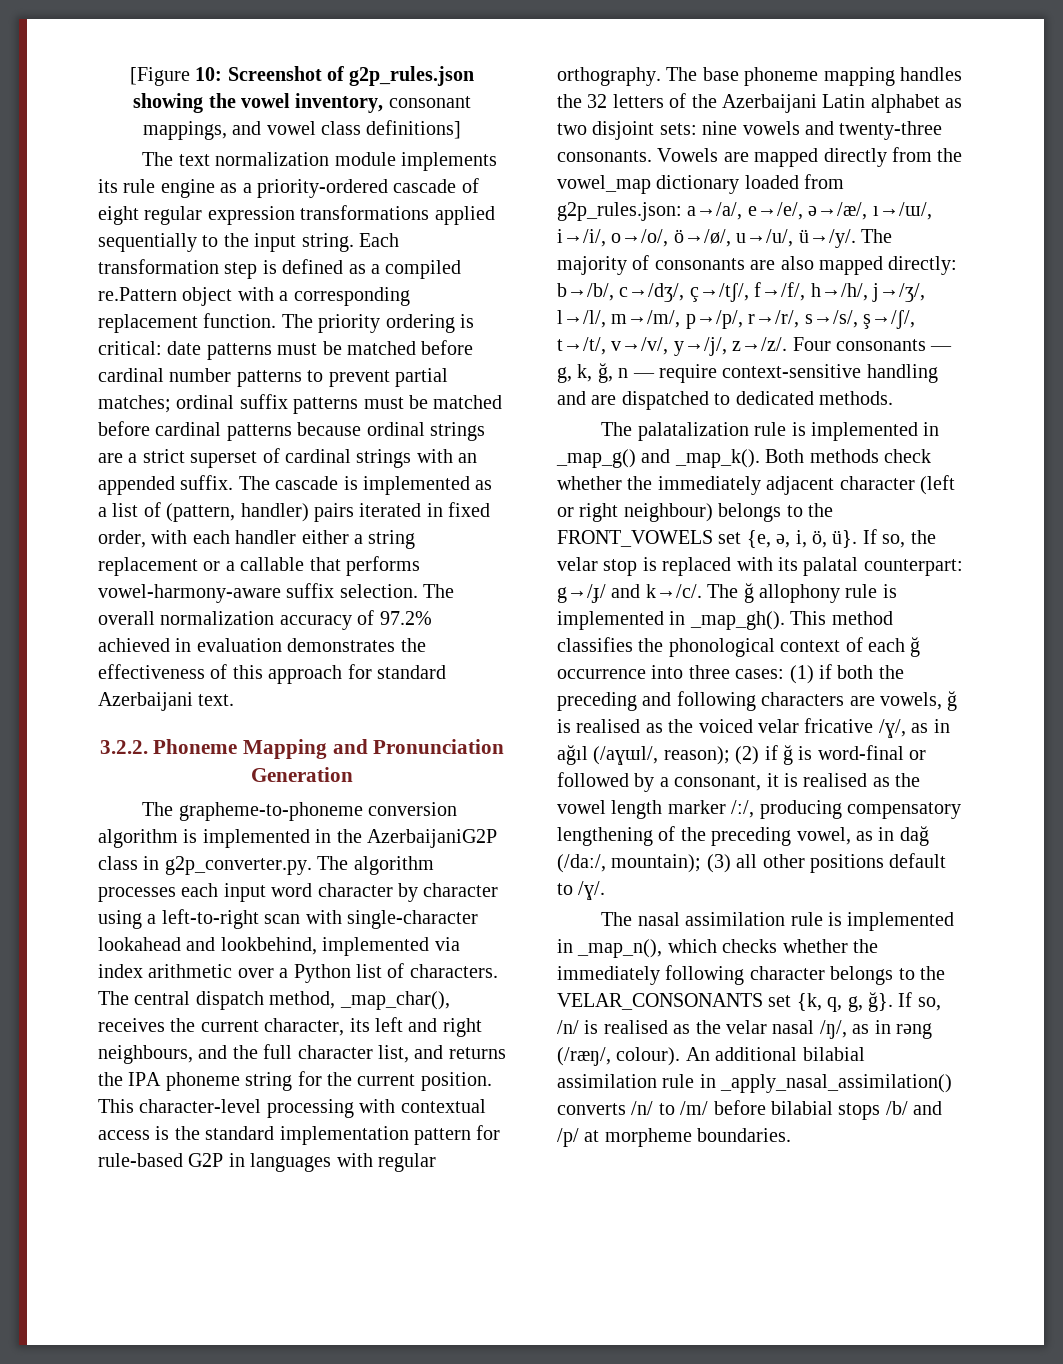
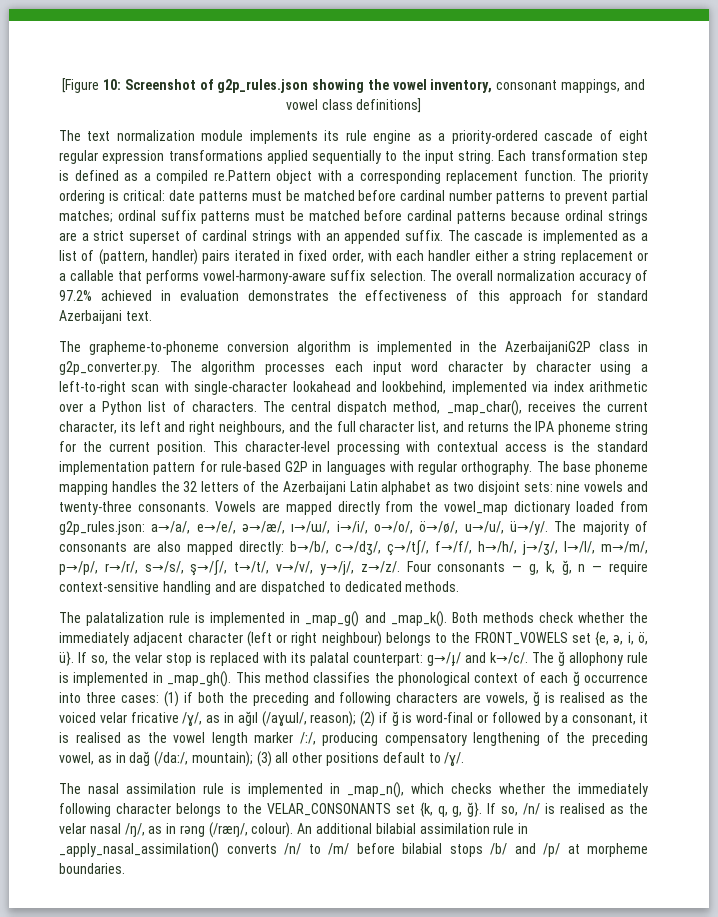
[99,739,505,759] [251,767,353,782] // 3.2.2. Phoneme Mapping and Pronunciation Generation -> (152, 316) none

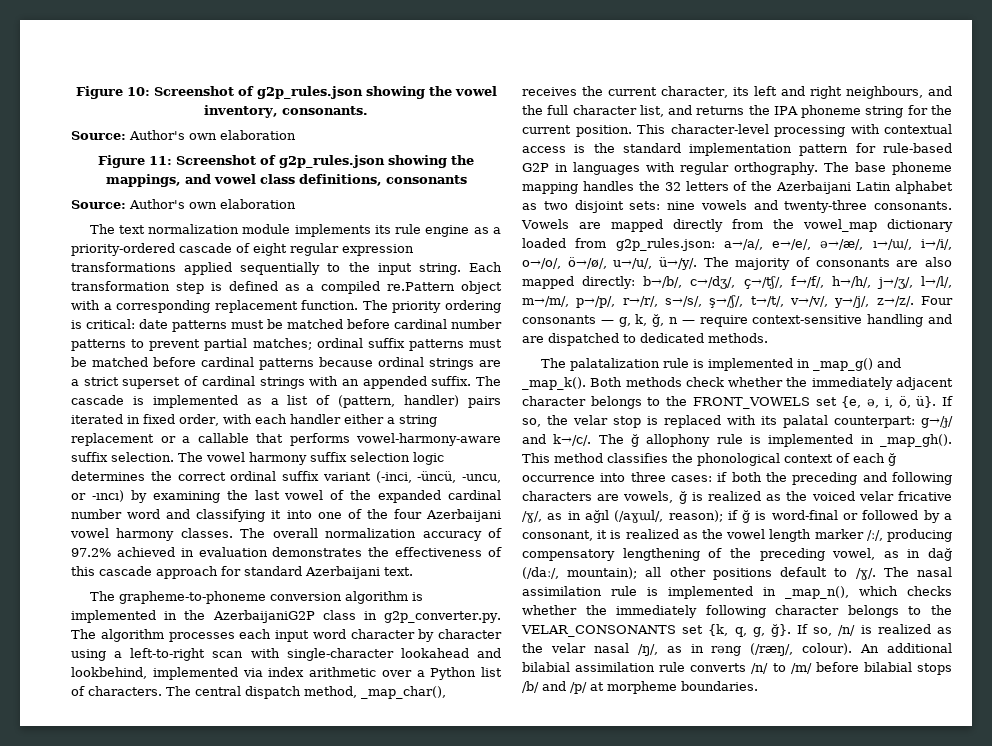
[62,78,100,93] [Figure -> [75,86,123,99] Figure
[496,79,645,93] [285,98,422,113] consonant mappings, and vowel class definitions] -> [281,106,368,115] [71,130,296,140] [98,155,474,168] [105,174,467,187] [71,199,296,209] consonants. // Source: Author's own elaboration // Figure 11: Screenshot of g2p_rules.json showing the mappings, and vowel class definitions, consonants // Source: Author's own elaboration
(452, 275) none -> [206,452,444,465] [71,471,501,483] [71,490,501,503] [71,509,502,522] [70,528,266,541] vowel harmony suffix selection logic determines the correct ordinal suffix variant (-inci, -üncü, -uncu, or -ıncı) by examining the last vowel of the expanded cardinal number word and classifying it into one of the four Azerbaijani vowel harmony classes. The
(501, 295) none -> [99,566,152,576] cascade
[246,631,382,647] (left or right neighbour) -> (586, 401) none
[163,691,179,707] (1) -> (712, 478) none
[560,692,606,703] realised -> [708,491,761,501] realized
[360,711,376,727] (2) -> (723, 516) none
[75,732,121,743] realised -> [625,529,679,539] realized
[256,751,272,767] (3) -> (638, 573) none
(465, 759) // -> (876, 574) none
[560,803,606,814] realised -> [877,624,931,634] realized
[518,823,529,834] [59,842,219,858] in _apply_nasal_assimilation() -> (686, 667) none

